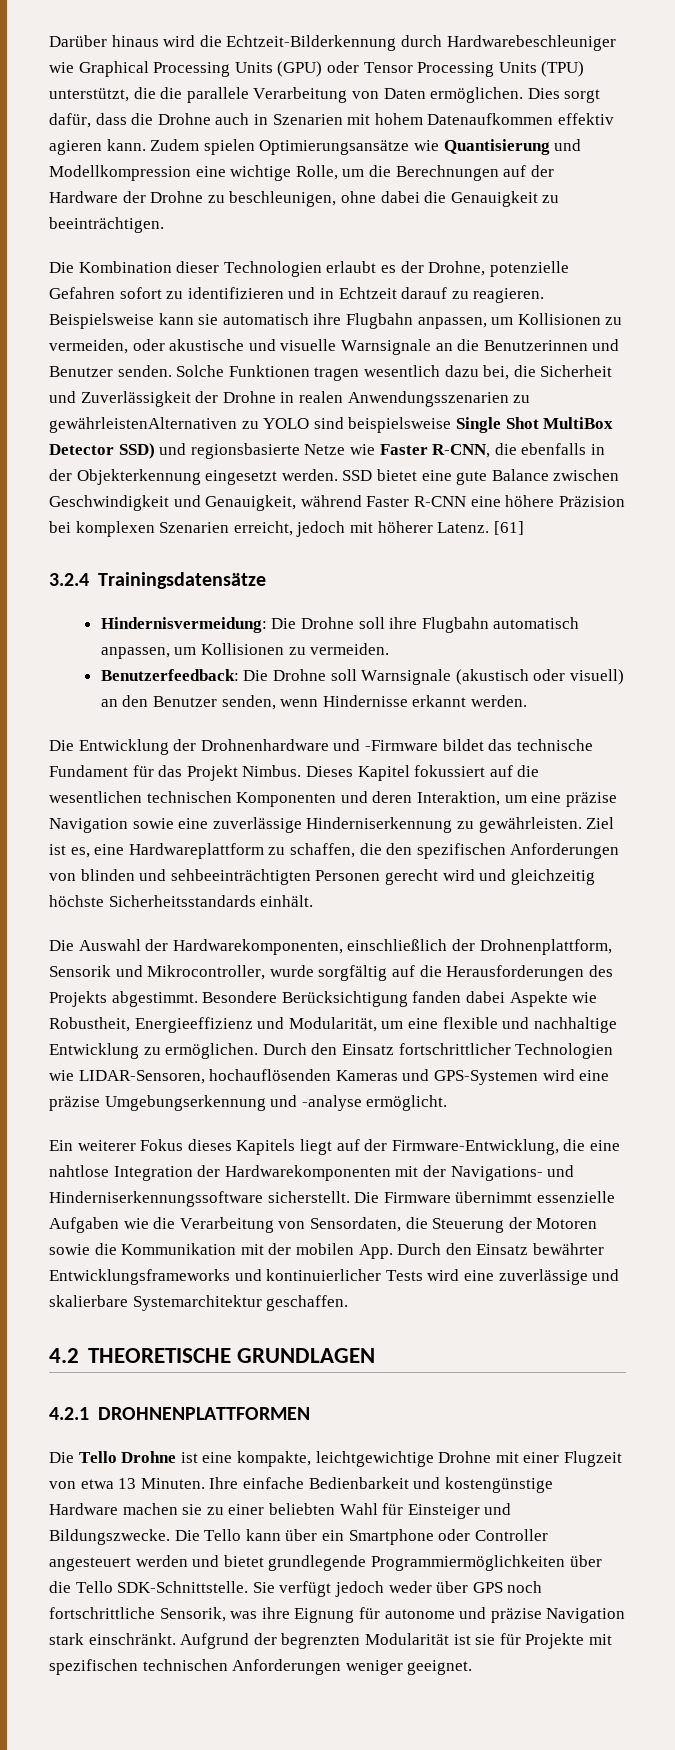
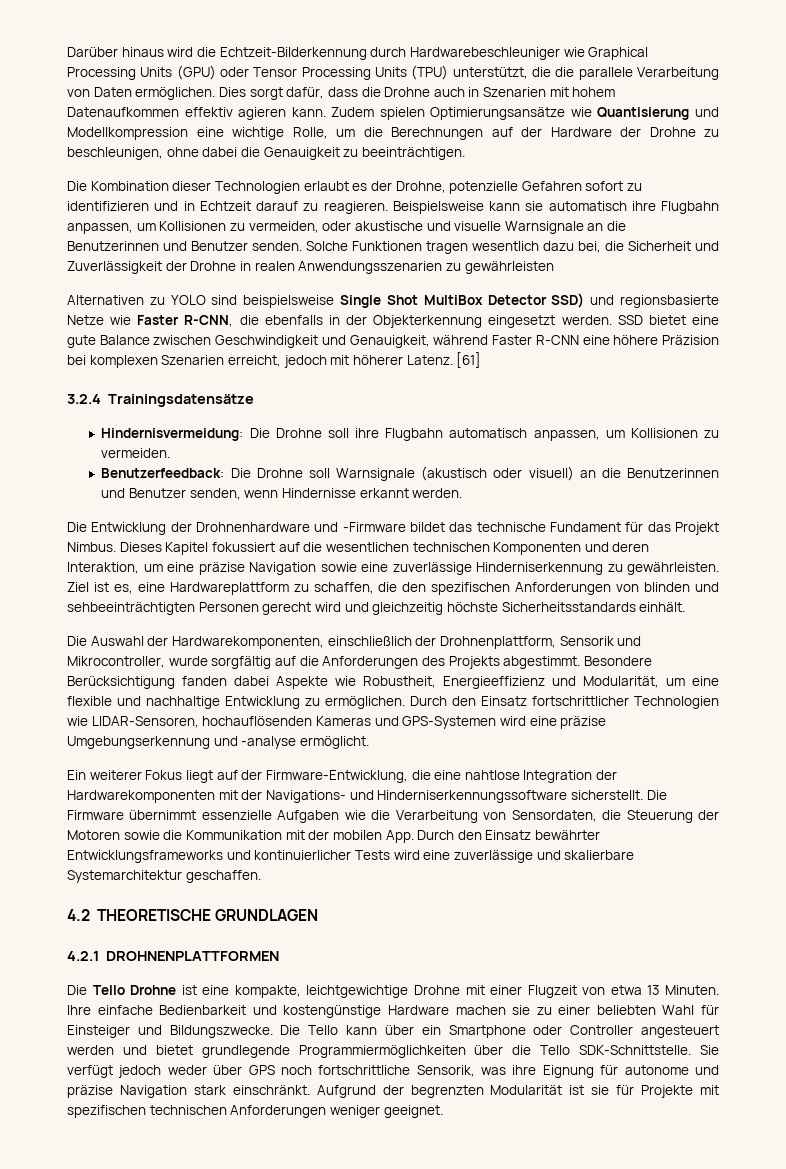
[49,417,237,433] gewährleistenAlternativen -> [464,261,554,274] [67,295,144,305] gewährleisten // Alternativen
[122,695,149,707] den -> [601,468,719,478] [101,488,126,498] die Benutzerinnen und
[446,965,585,981] Herausforderungen -> [322,656,419,669] Anforderungen
[187,1139,296,1155] dieses Kapitels -> (183, 775) none

